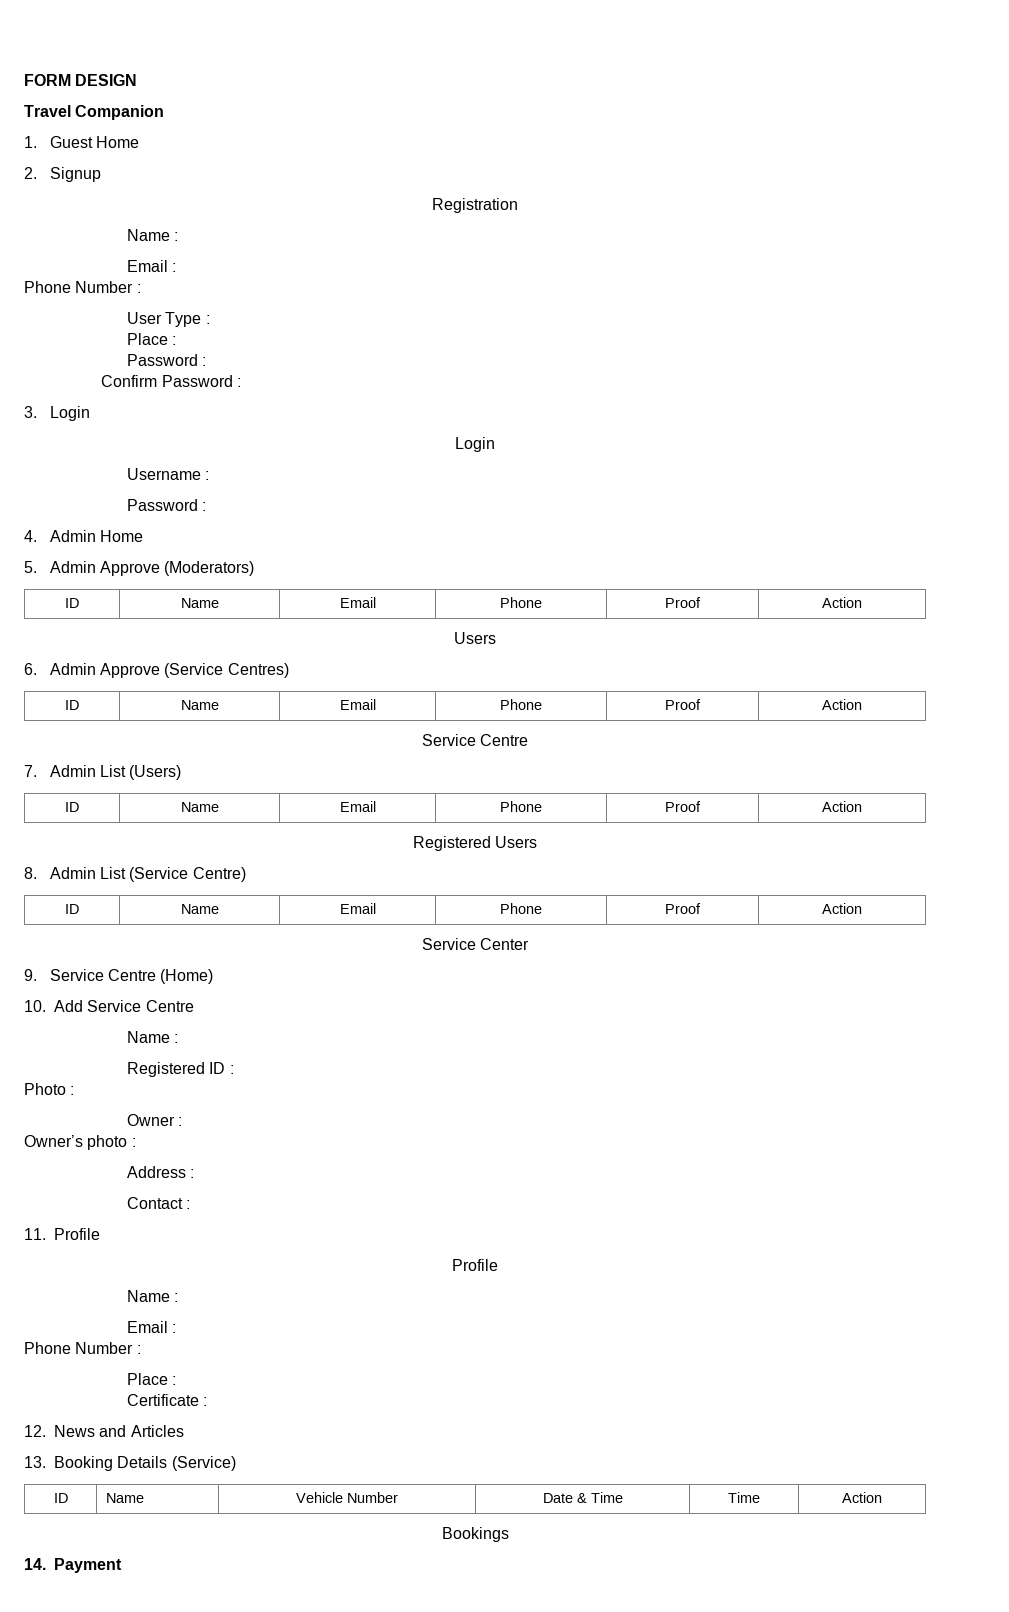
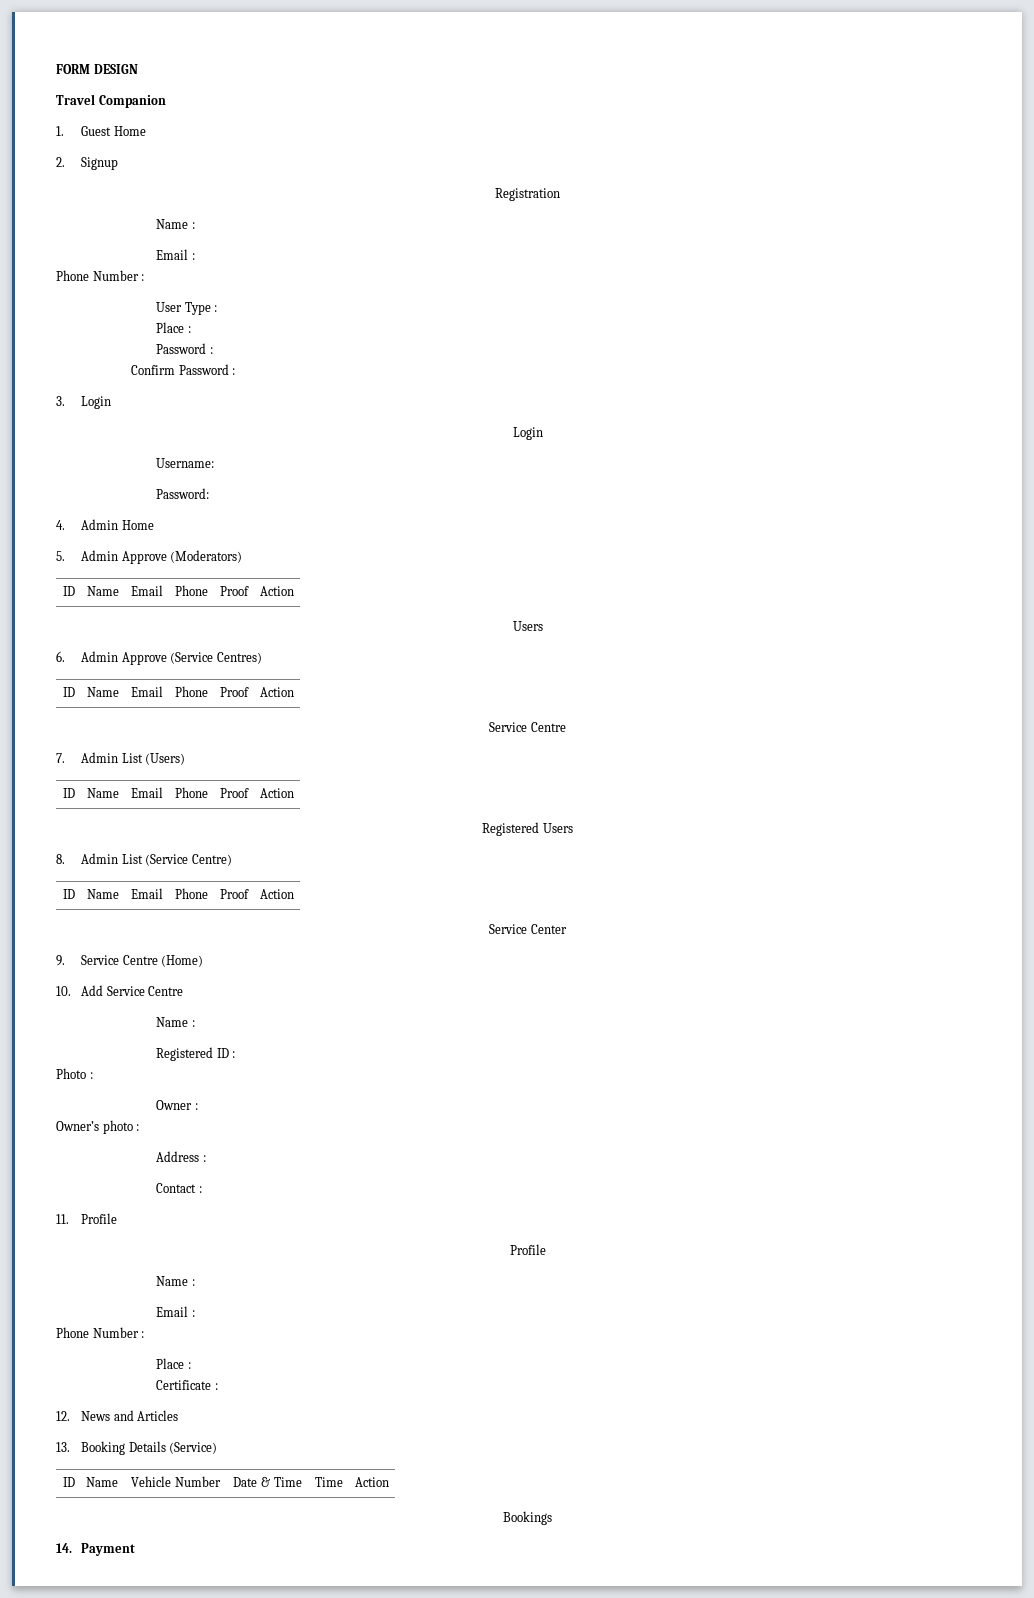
[127,468,210,480] [127,499,207,511] Username : // Password : -> [156,458,215,468] [156,488,210,499] Username: // Password:

